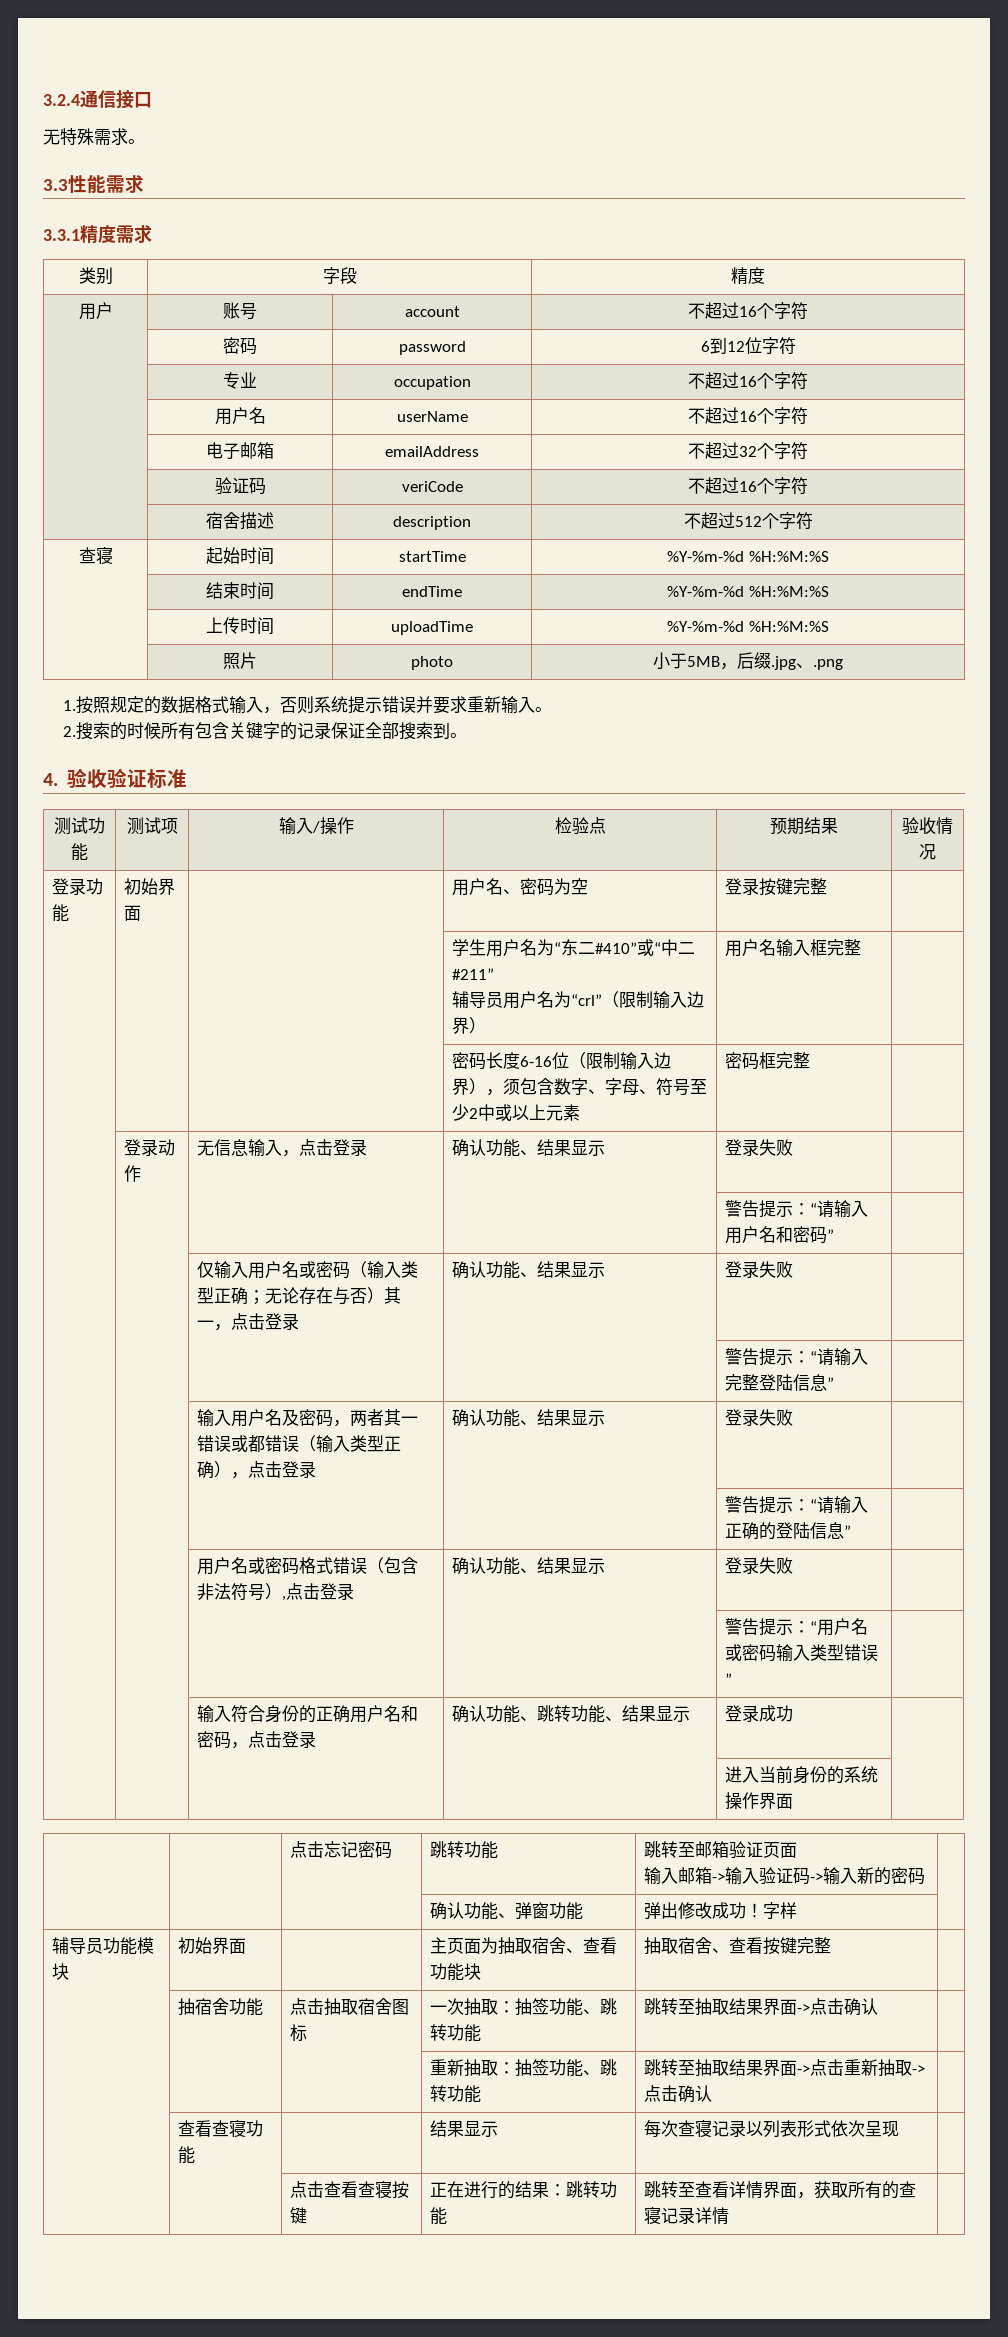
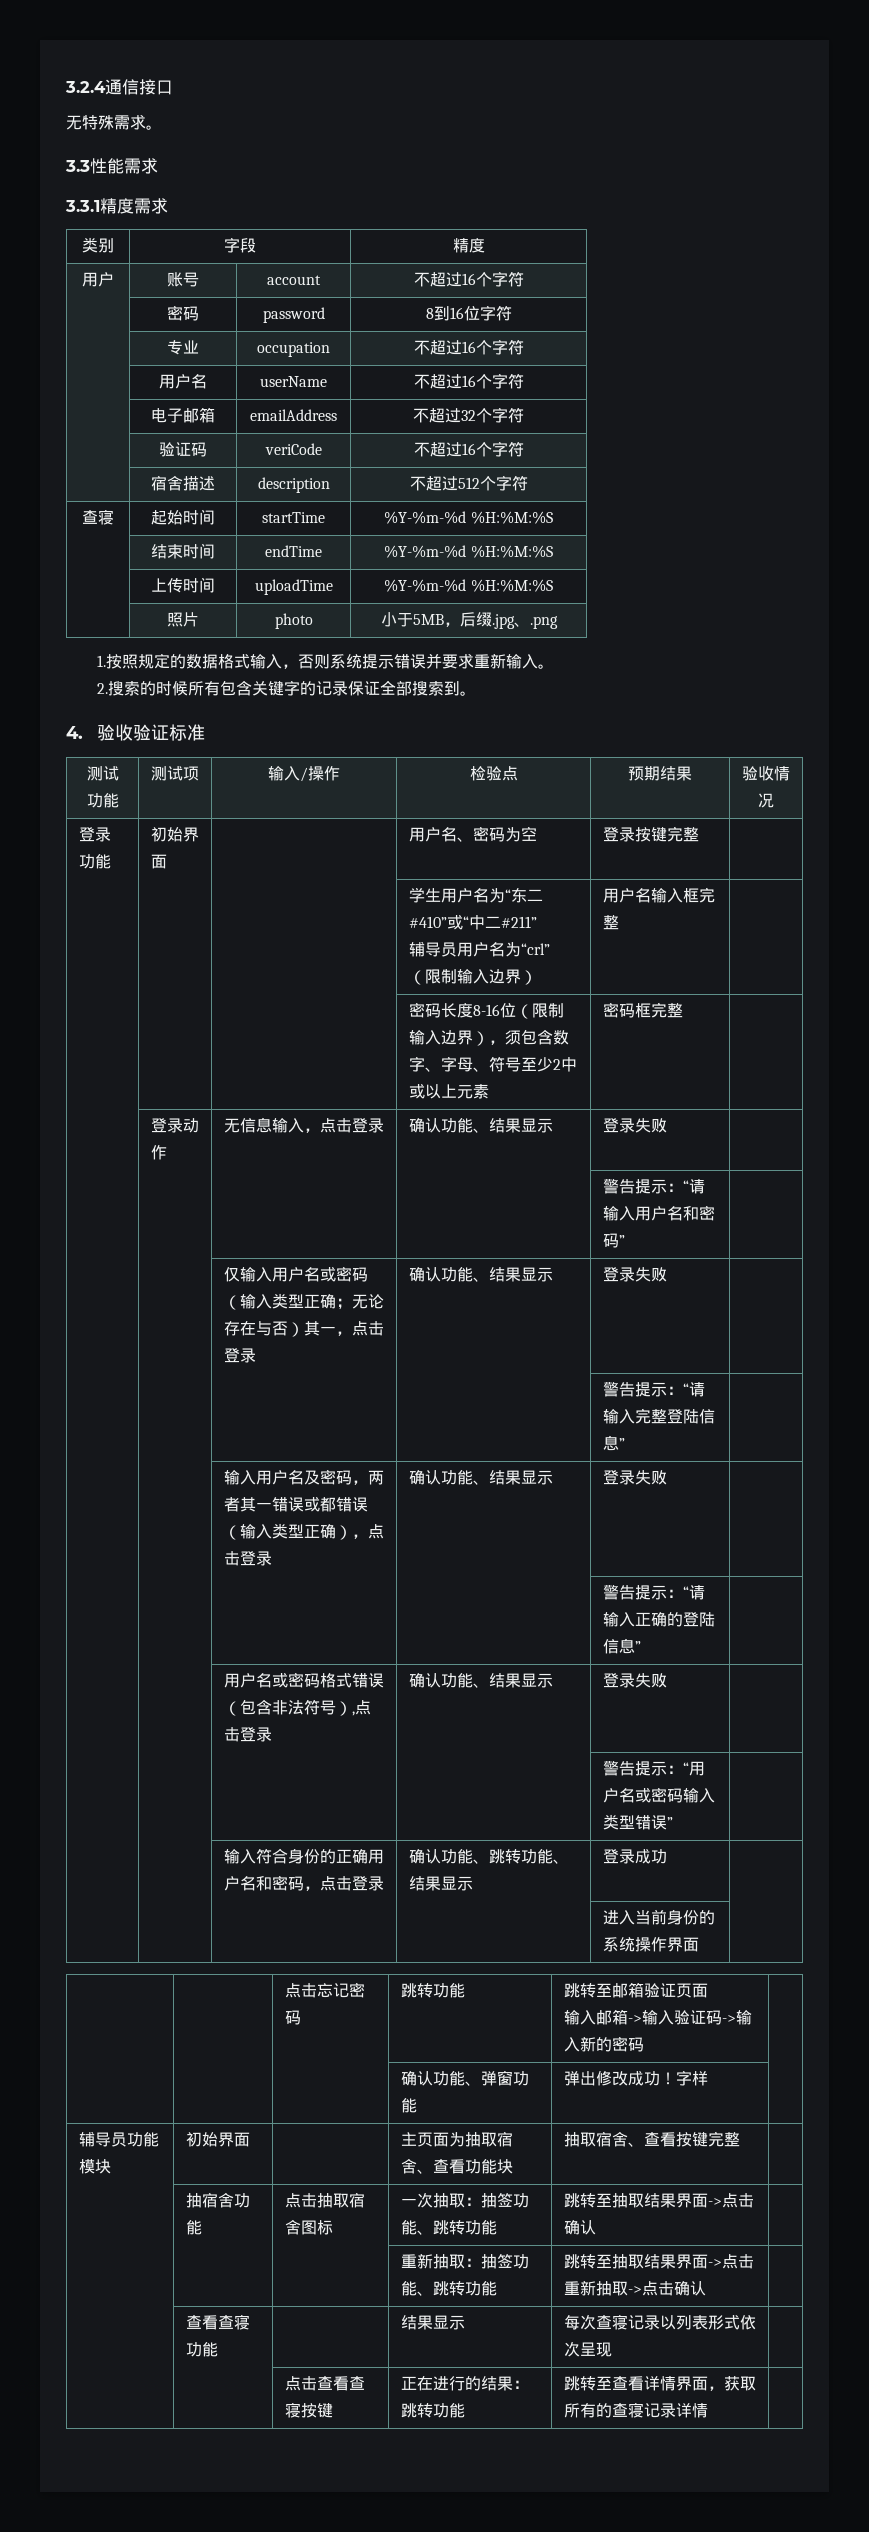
[700,337,745,354] 6到12 -> [425,306,464,321] 8到16
[520,1056,553,1067] 6-16 -> [472,1004,500,1016] 8-16

